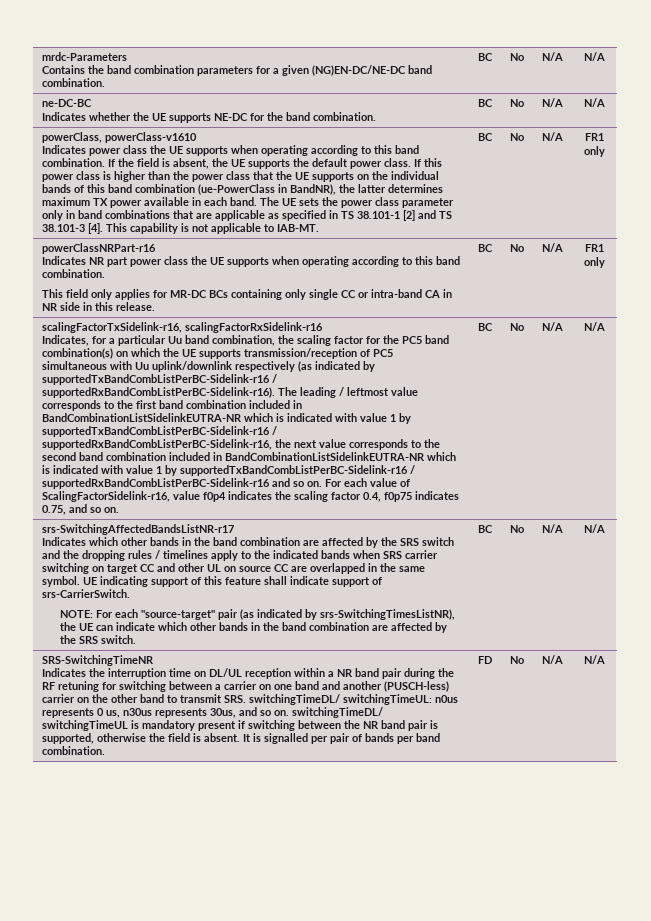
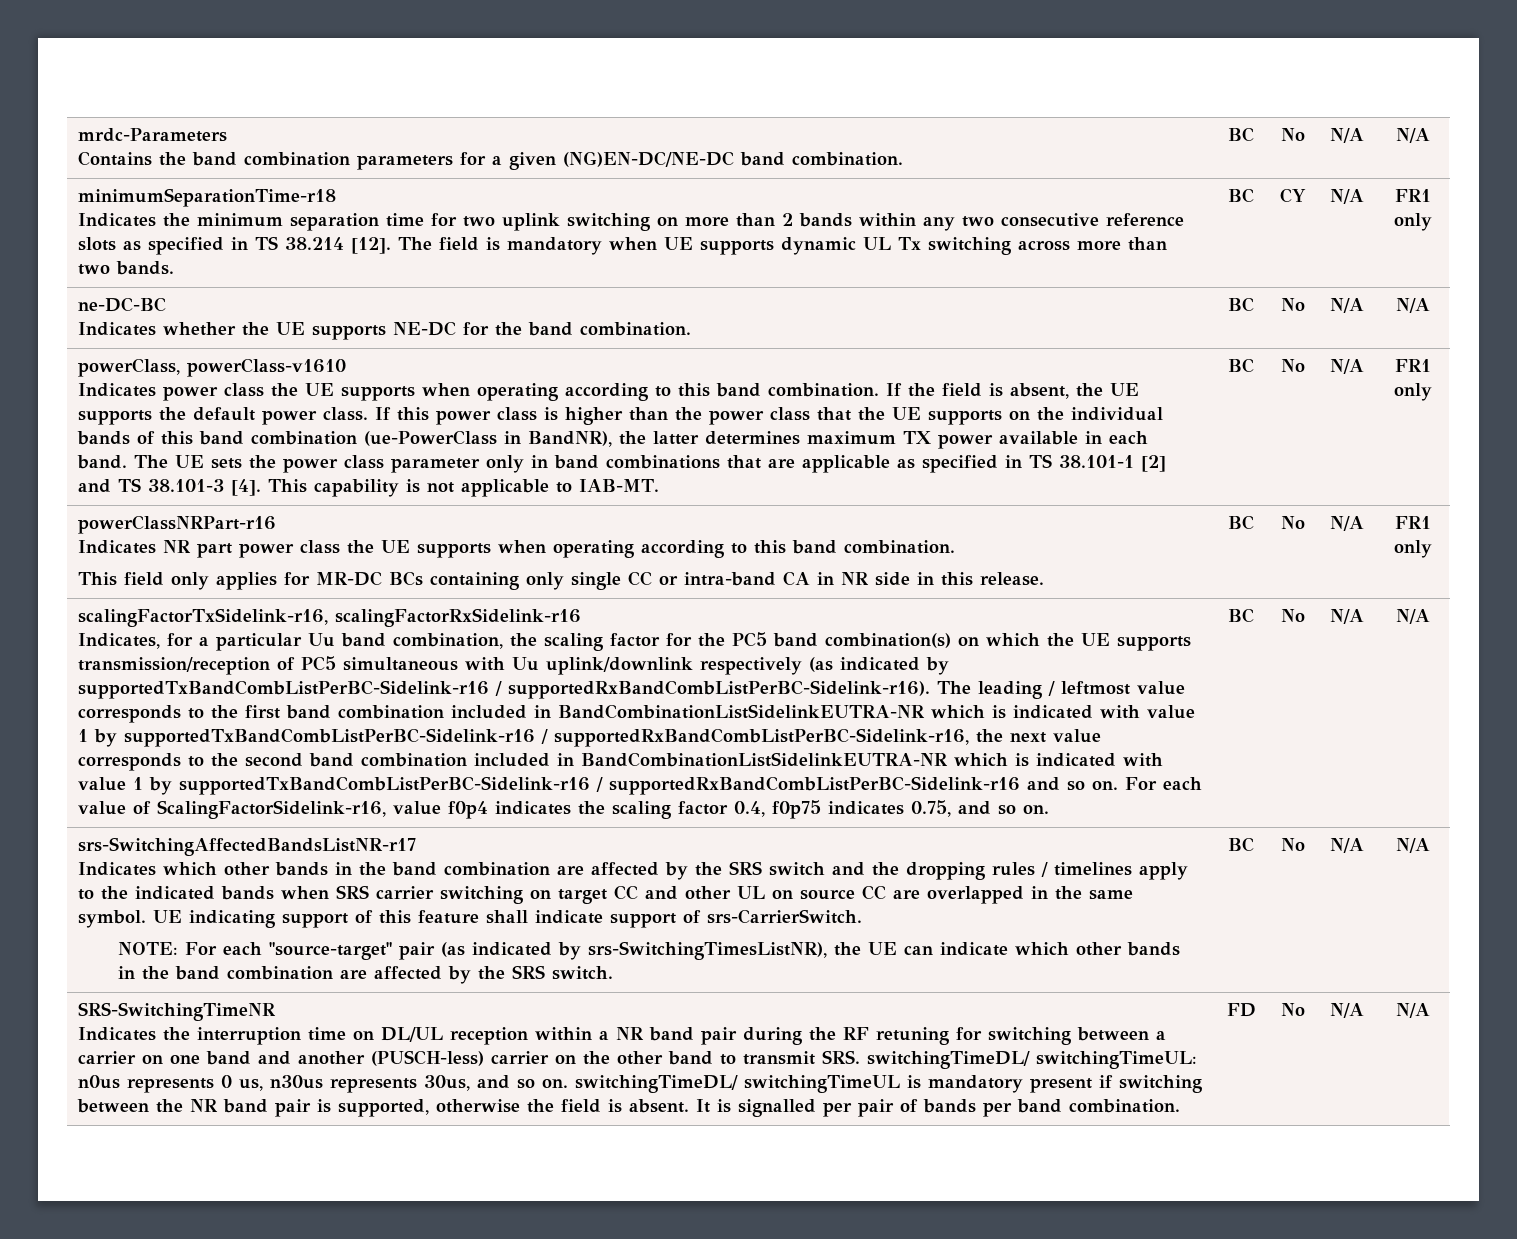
(605, 56) none -> [78,188,337,207] [78,213,1185,231] [78,236,1168,255] [78,261,175,275] [1228,188,1254,203] [1279,188,1306,203] [1329,189,1364,204] [1394,189,1431,202] [1393,213,1432,231] // minimumSeparationTime-r18 // Indicates the minimum separation time for two uplink switching on more than 2 bands within any two consecutive reference slots as specified in TS 38.214 [12]. The field is mandatory when UE supports dynamic UL Tx switching across more than two bands. | BC | CY | N/A | FR1 only

